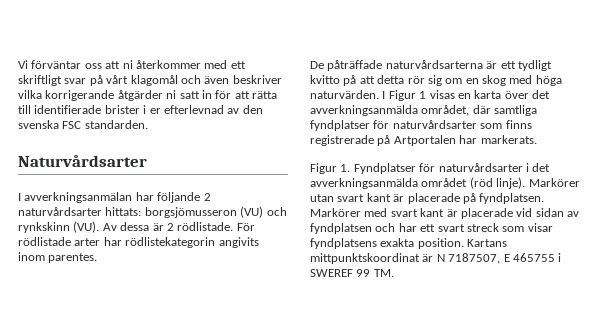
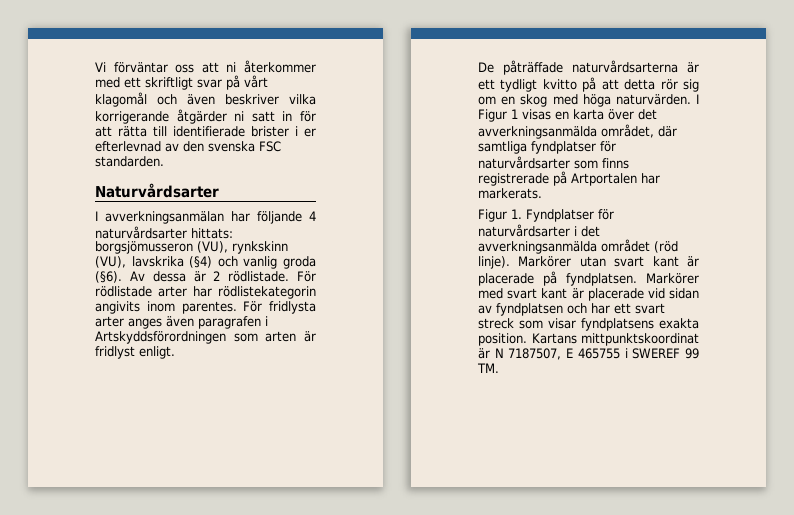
[203,193,211,201] 2 -> [309,211,316,221] 4
[240,206,287,218] [18,221,100,233] (VU) och rynkskinn (VU). -> [197,241,288,254] [95,256,316,269] [95,271,122,283] (VU), rynkskinn (VU), lavskrika (§4) och vanlig groda (§6).
(98, 258) none -> [243,301,316,314] [95,316,268,329] [95,331,316,344] [95,346,175,359] För fridlysta arter anges även paragrafen i Artskyddsförordningen som arten är fridlyst enligt.

